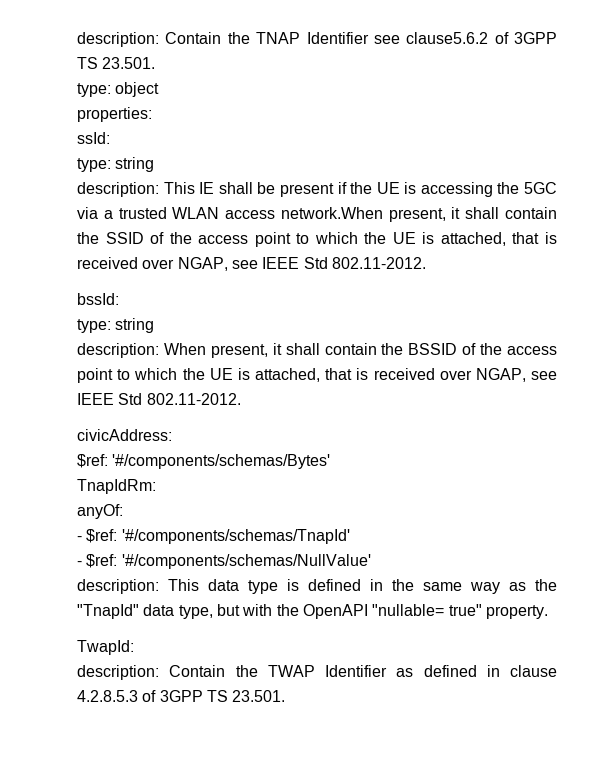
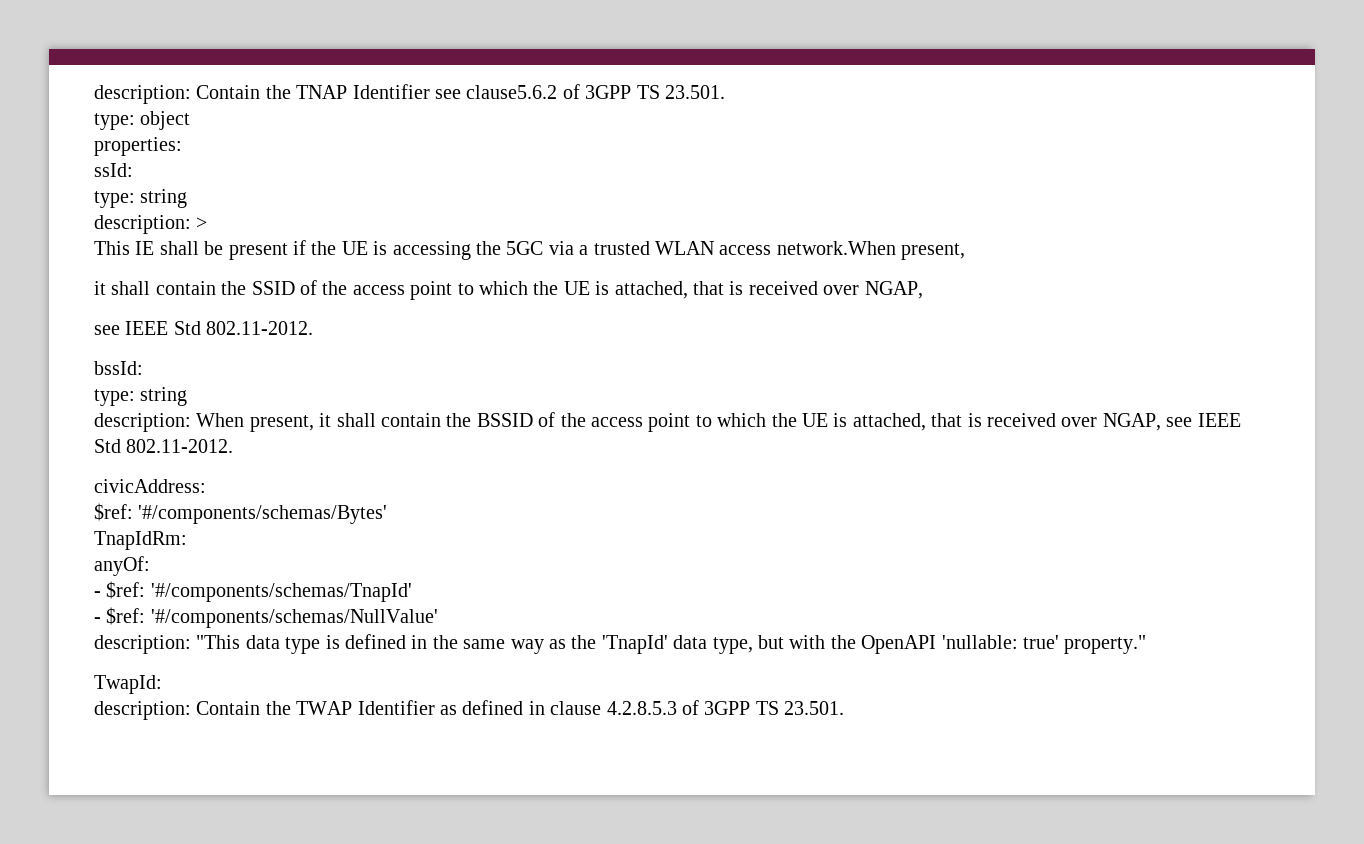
(159, 189) none -> [196,217,208,229] > //
(446, 215) none -> (966, 251) //
(228, 264) none -> (923, 290) //
[168,579,199,591] This -> [196,635,241,649] "This
[77,604,139,619] "TnapId" -> [601,635,668,654] 'TnapId'
[372,604,548,619] "nullable= true" property. -> [941,635,1147,654] 'nullable: true' property."

